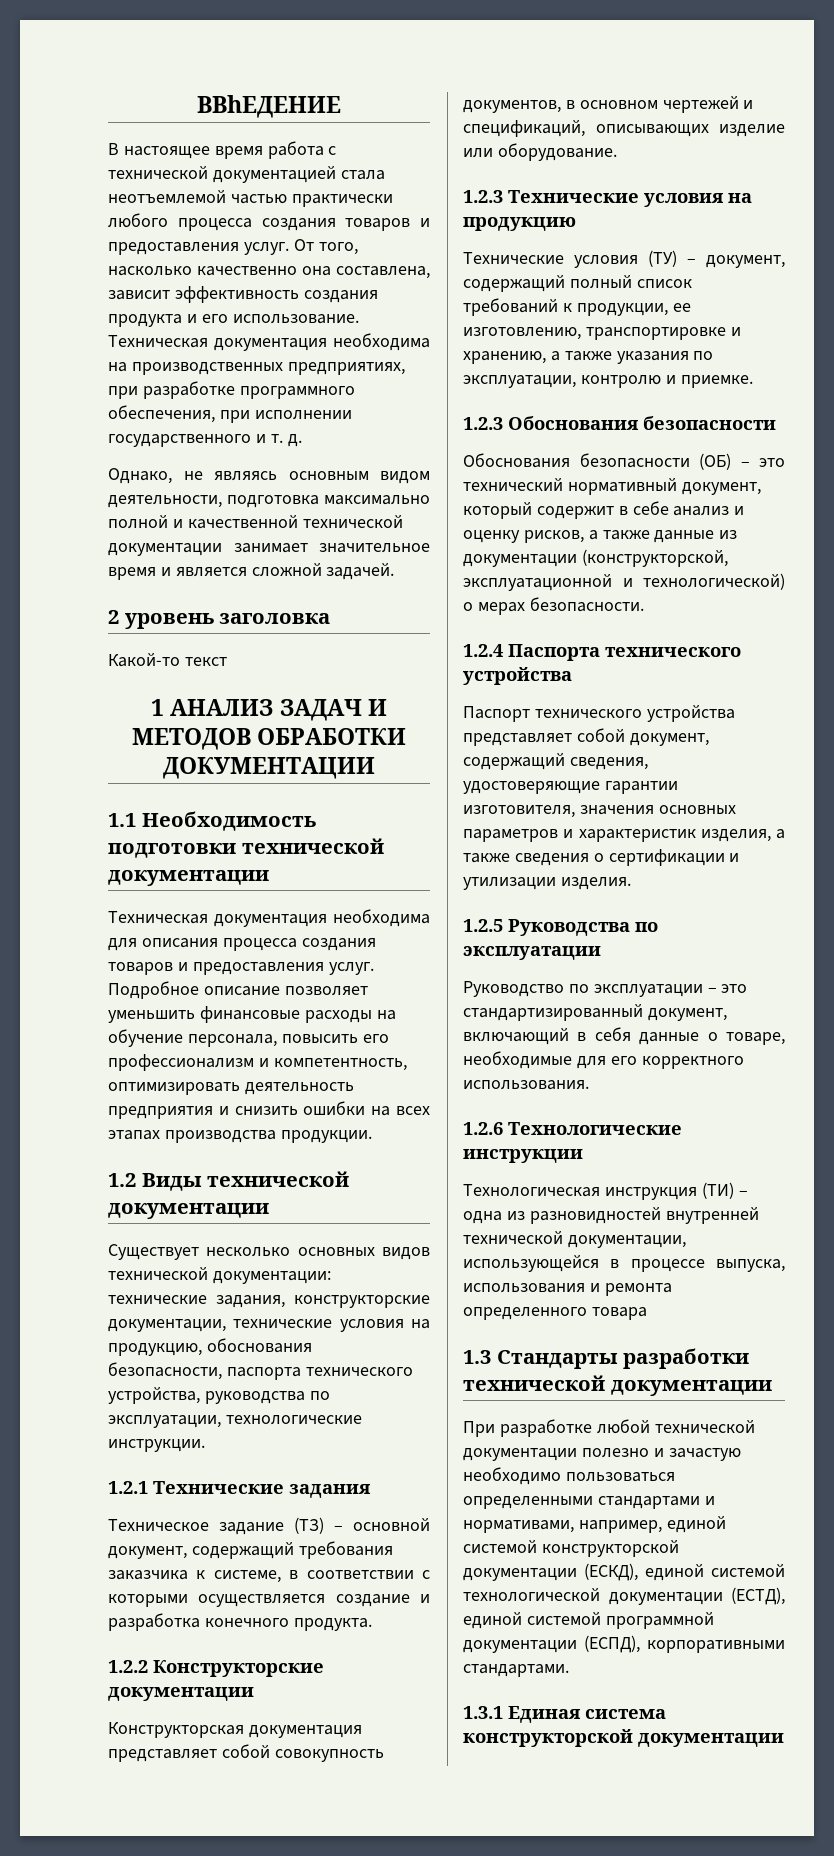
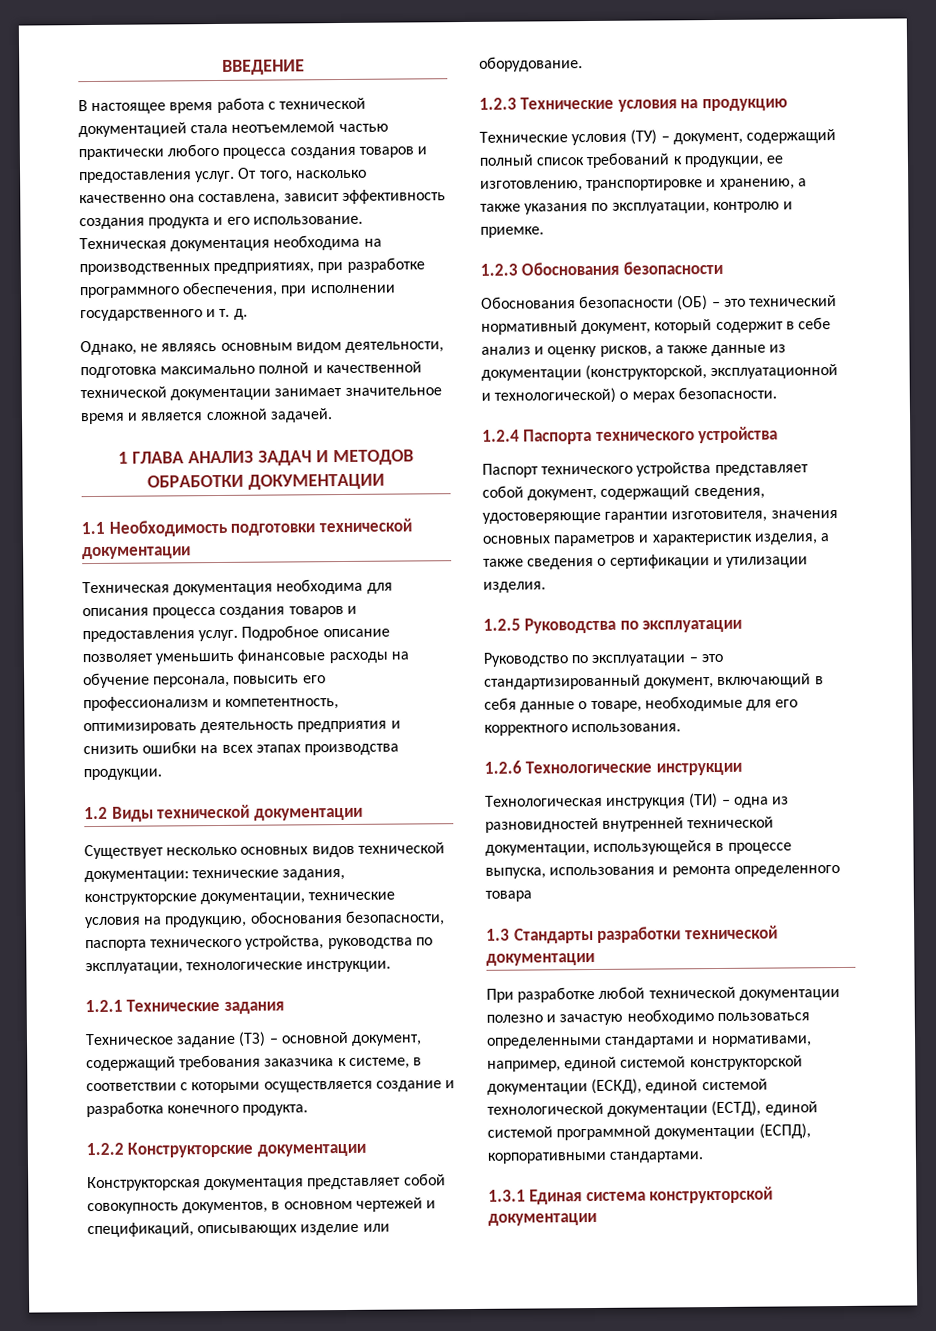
[197,95,341,118] ВВhЕДЕНИЕ -> [221,59,305,75] ВВЕДЕНИЕ
[108,610,331,629] [108,653,227,667] // 2 уровень заголовка // Какой-то текст -> (333, 415) none
(165, 707) none -> [132,451,185,464] ГЛАВА

